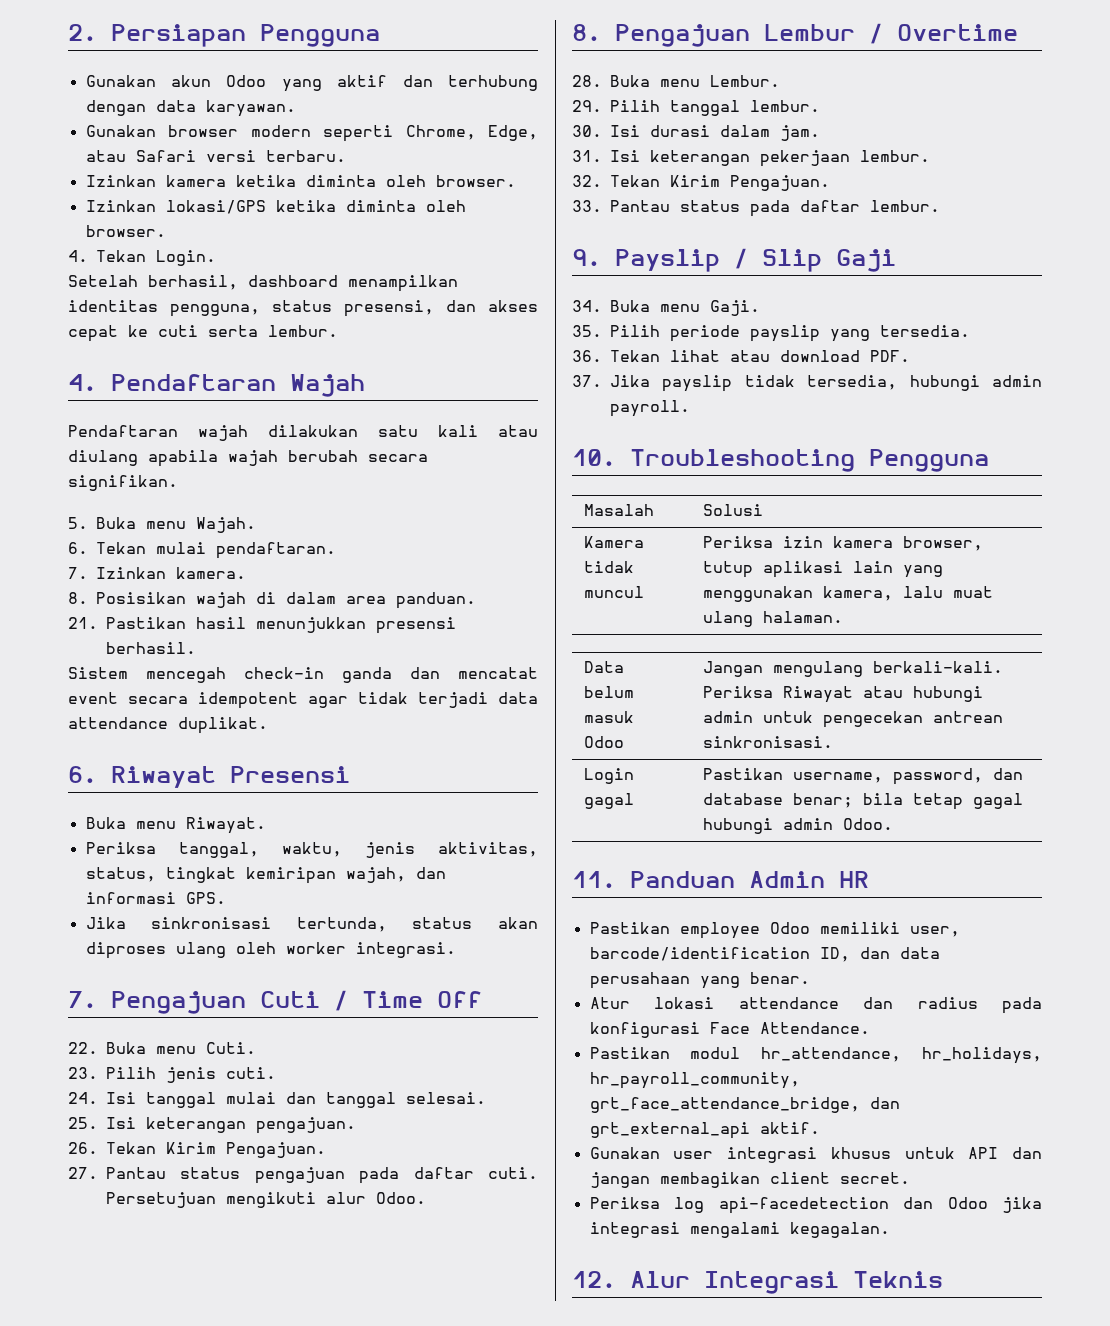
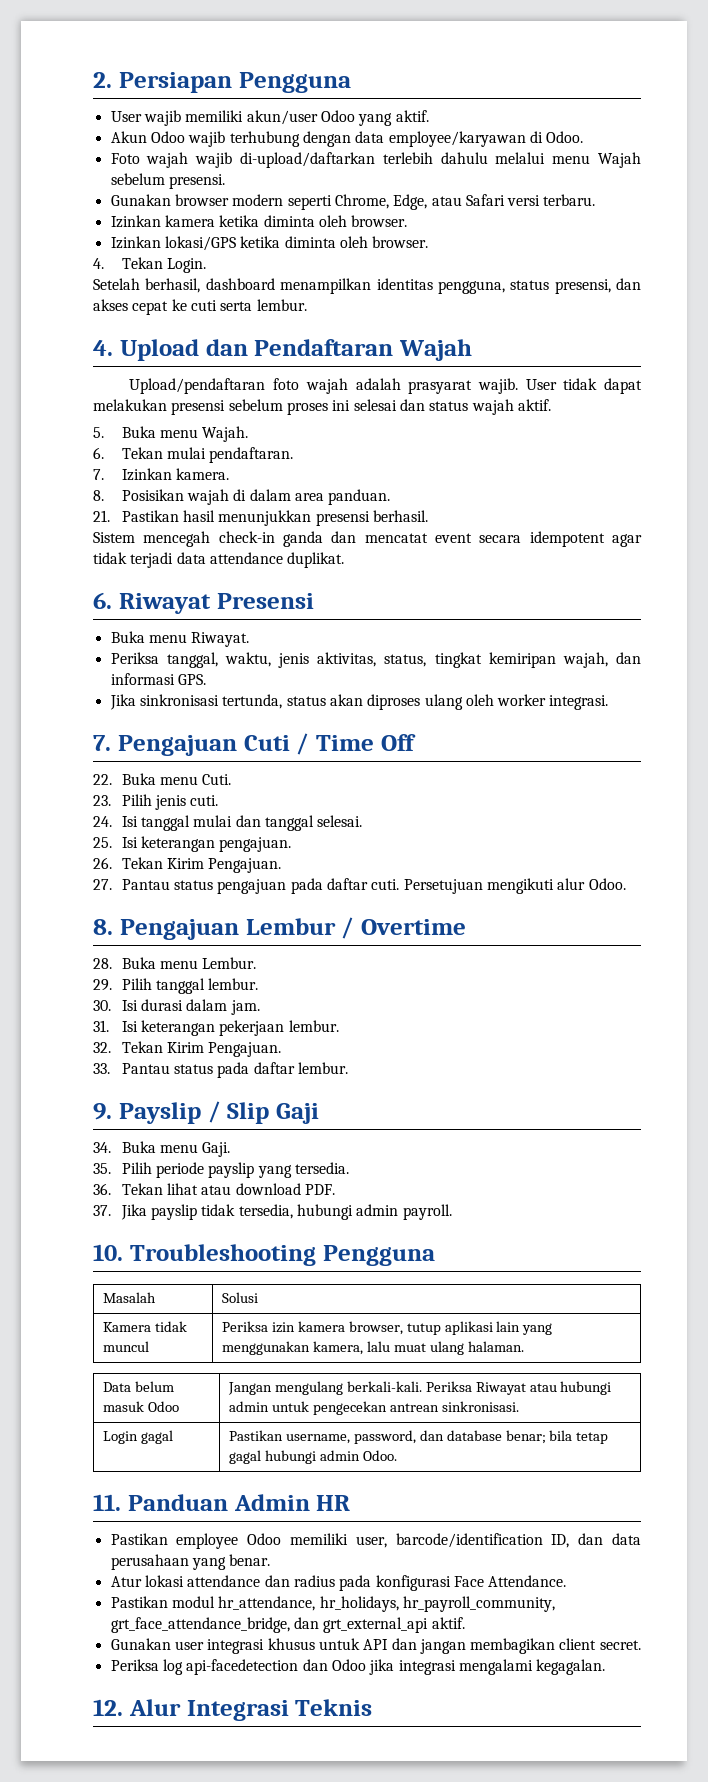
[85,75,538,92] [85,100,296,117] Gunakan akun Odoo yang aktif dan terhubung dengan data karyawan. -> [110,110,429,126] [110,131,584,147] [110,152,641,168] [110,173,225,189] User wajib memiliki akun/user Odoo yang aktif. // Akun Odoo wajib terhubung dengan data employee/karyawan di Odoo. // Foto wajah wajib di-upload/daftarkan terlebih dahulu melalui menu Wajah sebelum presensi.
(97, 382) none -> [119,339,248,361] Upload dan
[68,425,538,441] [68,450,428,467] [68,475,178,491] Pendaftaran wajah dilakukan satu kali atau diulang apabila wajah berubah secara signifikan. -> [129,378,642,394] [93,399,551,415] Upload/pendaftaran foto wajah adalah prasyarat wajib. User tidak dapat melakukan presensi sebelum proses ini selesai dan status wajah aktif.

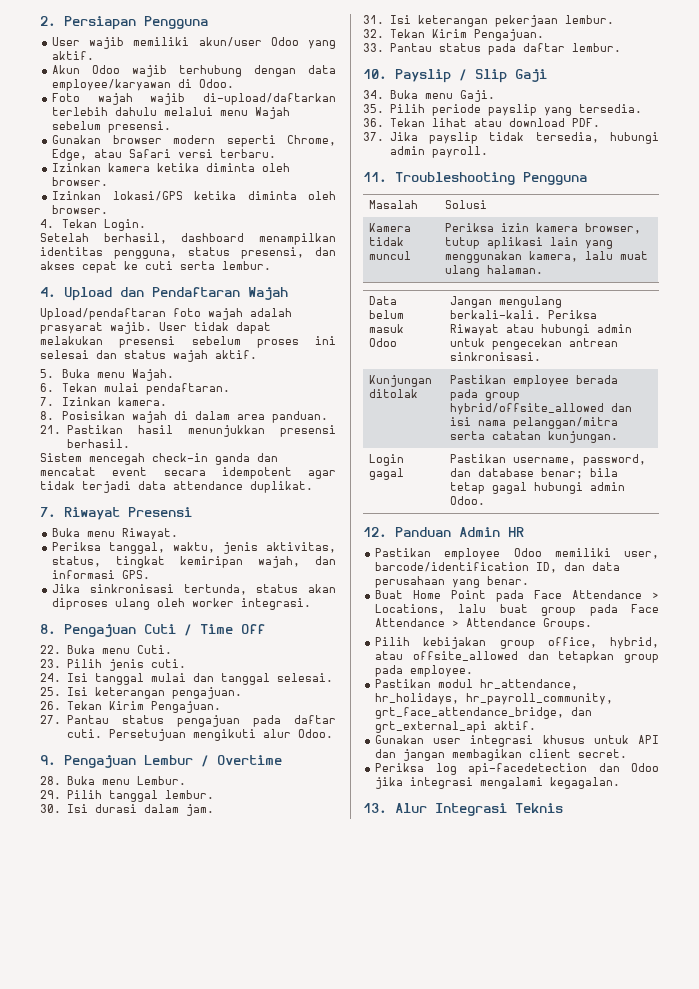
[93,592,112,609] 6. -> [40,507,56,517] 7.
[93,735,111,751] 7. -> [40,624,56,634] 8.
[93,919,113,935] 8. -> [40,755,56,765] 9.
[93,1103,112,1120] 9. -> [363,69,387,79] 10.
[93,1244,123,1261] 10. -> [363,172,387,182] 11.
(519, 1406) none -> [369,375,433,387] [369,389,419,398] [450,375,619,387] [450,389,521,401] [450,403,633,415] [450,417,619,429] [450,431,619,443] // Kunjungan ditolak | Pastikan employee berada pada group hybrid/offsite_allowed dan isi nama pelanggan/mitra serta catatan kunjungan.
[93,1494,121,1511] 11. -> [363,527,387,537] 12.
[110,1575,567,1591] Atur lokasi attendance dan radius pada konfigurasi Face Attendance. -> [375,590,659,602] [375,604,659,616] [375,618,593,630] [375,637,659,649] [375,651,659,663] [375,665,474,677] Buat Home Point pada Face Attendance > Locations, lalu buat group pada Face Attendance > Attendance Groups. // Pilih kebijakan group office, hybrid, atau offsite_allowed dan tetapkan group pada employee.
[93,1699,123,1716] 12. -> [363,803,387,813] 13.

